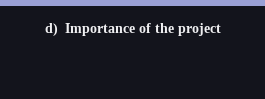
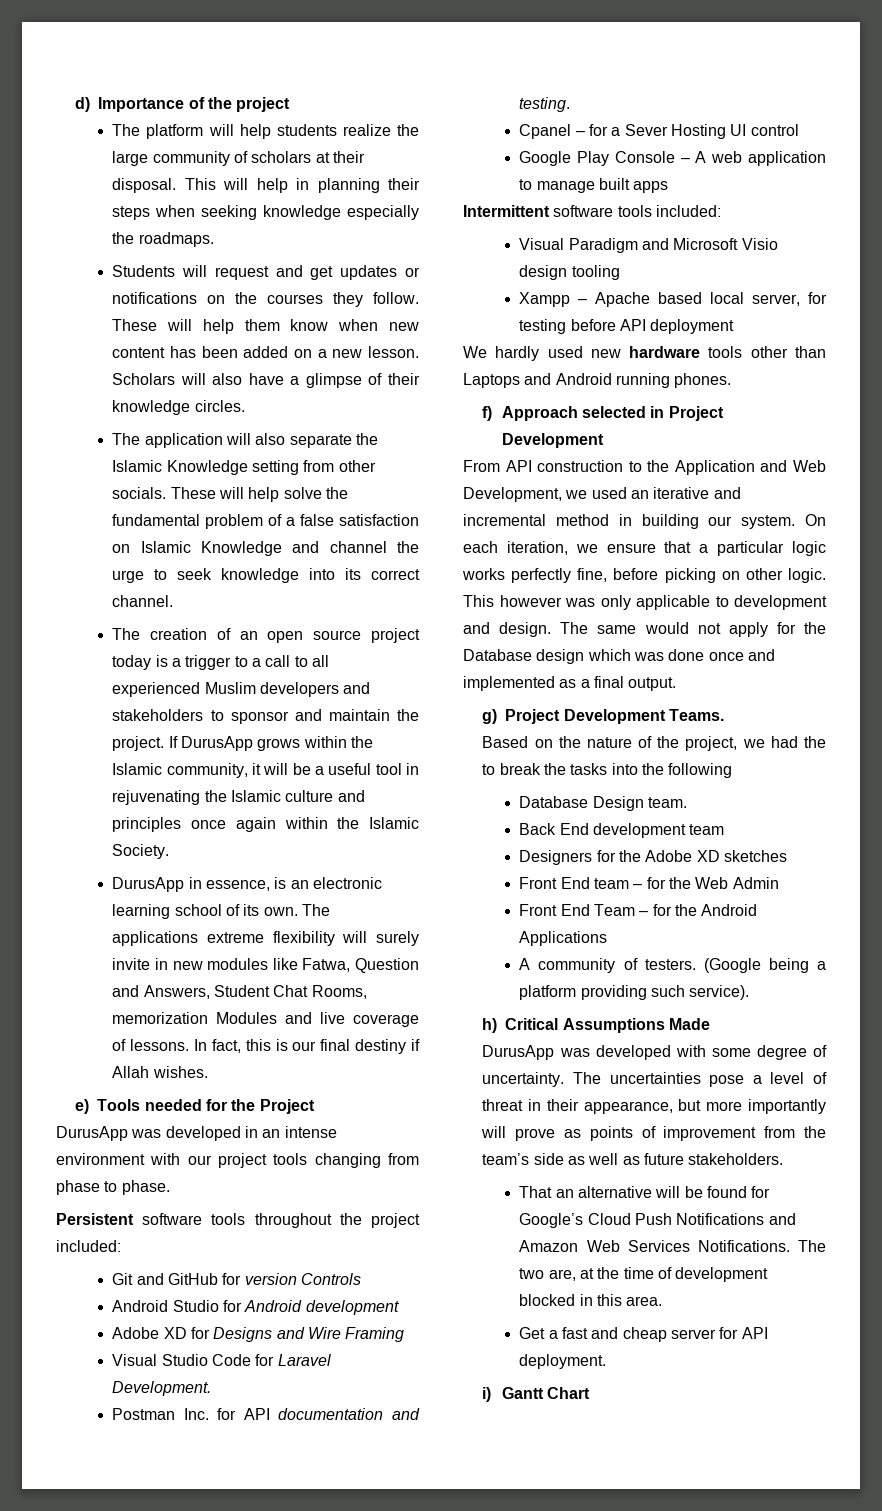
(221, 29) none -> [112,124,419,139] [112,151,365,166] [112,178,420,193] [112,205,419,220] [112,232,214,247] [112,265,420,280] [112,292,419,307] [112,319,419,334] [112,346,420,358] [112,373,420,388] [112,400,245,415] [112,433,378,448] [112,460,376,475] [112,487,348,502] [112,514,419,529] [112,541,419,556] [112,568,420,583] [112,595,174,607] [112,628,420,643] [112,655,329,670] [112,682,371,697] [112,709,419,724] [112,736,373,751] [112,763,420,778] [112,790,365,805] [112,817,419,832] [112,844,170,859] [112,877,382,892] [112,904,330,919] [112,931,420,946] [112,958,419,973] [112,985,367,999] [112,1012,420,1027] [112,1039,420,1054] [112,1066,208,1078] [75,1099,315,1114] [56,1126,337,1141] [56,1153,419,1168] [56,1180,170,1195] [56,1213,420,1228] [56,1240,121,1252] [112,1273,361,1285] [112,1300,399,1315] [112,1327,405,1342] [112,1354,331,1366] [112,1381,212,1396] [112,1408,420,1420] [519,97,571,112] [519,124,799,139] [519,151,826,166] [519,178,669,193] [463,205,721,217] [519,238,778,253] [519,265,620,280] [519,292,827,307] [519,319,735,334] [463,346,826,361] [463,373,732,388] [482,406,724,421] [501,433,604,448] [463,460,826,475] [463,487,741,502] [463,514,826,529] [463,541,826,556] [462,568,826,583] [463,595,827,610] [463,622,826,637] [463,649,775,664] [463,676,677,691] [482,709,725,724] [482,736,826,751] [482,763,733,778] [519,796,688,811] [519,823,725,838] [519,850,787,865] [519,877,779,889] [519,904,758,916] [519,931,608,946] [519,958,826,973] [519,985,750,1000] [482,1018,711,1033] [482,1045,827,1060] [482,1072,827,1087] [482,1099,826,1114] [481,1126,826,1141] [482,1153,784,1165] [519,1186,771,1198] [519,1213,796,1228] [519,1240,826,1252] [519,1267,769,1282] [519,1294,663,1306] [519,1327,768,1342] [519,1354,607,1369] [482,1387,591,1402] // The platform will help students realize the large community of scholars at their disposal. This will help in planning their steps when seeking knowledge especially the roadmaps. // Students will request and get updates or notifications on the courses they follow. These will help them know when new content has been added on a new lesson. Scholars will also have a glimpse of their knowledge circles. // The application will also separate the Islamic Knowledge setting from other socials. These will help solve the fundamental problem of a false satisfaction on Islamic Knowledge and channel the urge to seek knowledge into its correct channel. // The creation of an open source project today is a trigger to a call to all experienced Muslim developers and stakeholders to sponsor and maintain the project. If DurusApp grows within the Islamic community, it will be a useful tool in rejuvenating the Islamic culture and principles once again within the Islamic Society. // DurusApp in essence, is an electronic learning school of its own. The applications extreme flexibility will surely invite in new modules like Fatwa, Question and Answers, Student Chat Rooms, memorization Modules and live coverage of lessons. In fact, this is our final destiny if Allah wishes. // e) Tools needed for the Project // DurusApp was developed in an intense environment with our project tools changing from phase to phase. // Persistent software tools throughout the project included: // Git and GitHub for version Controls // Android Studio for Android development // Adobe XD for Designs and Wire Framing // Visual Studio Code for Laravel Development. // Postman Inc. for API documentation and testing. // Cpanel – for a Sever Hosting UI control // Google Play Console – A web application to manage built apps // Intermittent software tools included: // Visual Paradigm and Microsoft Visio design tooling // Xampp – Apache based local server, for testing before API deployment // We hardly used new hardware tools other than Laptops and Android running phones. // f) Approach selected in Project Development // From API construction to the Application and Web Development, we used an iterative and incremental method in building our system. On each iteration, we ensure that a particular logic works perfectly fine, before picking on other logic. This however was only applicable to development and design. The same would not apply for the Database design which was done once and implemented as a final output. // g) Project Development Teams. // Based on the nature of the project, we had the to break the tasks into the following // Database Design team. // Back End development team // Designers for the Adobe XD sketches // Front End team – for the Web Admin // Front End Team – for the Android Applications // A community of testers. (Google being a platform providing such service). // h) Critical Assumptions Made // DurusApp was developed with some degree of uncertainty. The uncertainties pose a level of threat in their appearance, but more importantly will prove as points of improvement from the team’s side as well as future stakeholders. // That an alternative will be found for Google’s Cloud Push Notifications and Amazon Web Services Notifications. The two are, at the time of development blocked in this area. // Get a fast and cheap server for API deployment. // i) Gantt Chart

